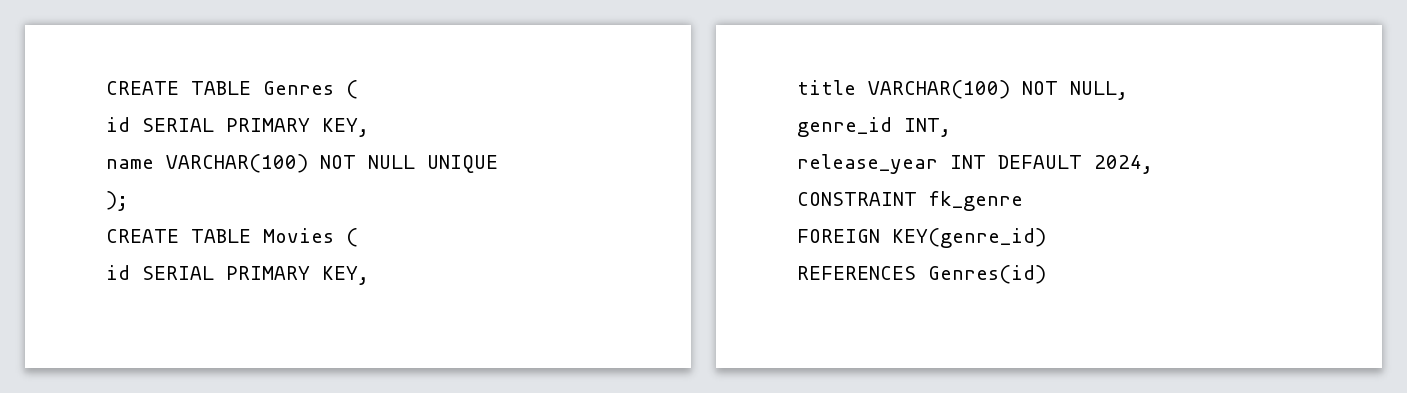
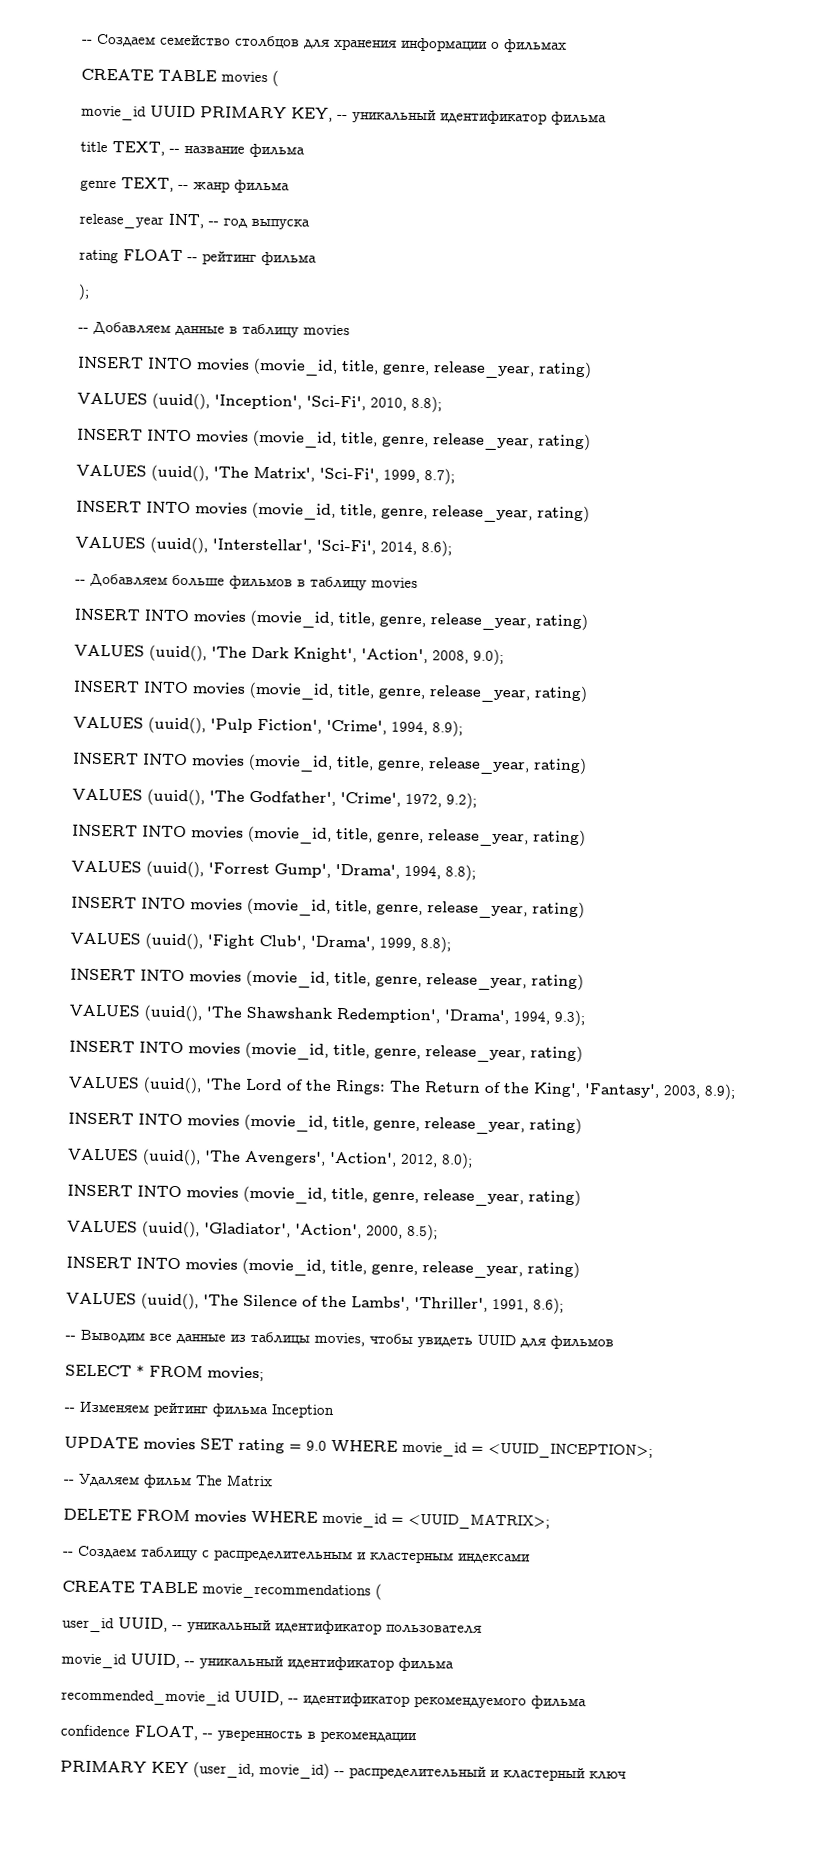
[106,80,358,99] [106,117,369,137] [106,154,498,173] [106,191,128,211] [106,228,358,247] [106,265,369,285] [797,80,1128,100] [797,117,951,137] [797,154,1153,174] [797,191,1023,211] [797,228,1046,248] [797,265,1046,284] CREATE TABLE Genres ( // id SERIAL PRIMARY KEY, // name VARCHAR(100) NOT NULL UNIQUE // ); // CREATE TABLE Movies ( // id SERIAL PRIMARY KEY, // title VARCHAR(100) NOT NULL, // genre_id INT, // release_year INT DEFAULT 2024, // CONSTRAINT fk_genre // FOREIGN KEY(genre_id) // REFERENCES Genres(id) -> [82,33,567,53] [81,68,279,87] [81,105,607,126] [80,141,305,158] [80,177,290,194] [79,213,310,230] [79,249,317,266] [78,283,90,300] [78,321,350,338] [78,356,592,379] [77,392,442,413] [77,428,591,451] [76,464,455,485] [76,500,590,523] [75,536,452,557] [75,573,418,591] [74,608,588,631] [74,644,504,666] [73,680,588,703] [73,716,463,737] [73,752,587,775] [72,788,477,809] [72,824,586,847] [71,860,476,881] [71,896,585,919] [70,932,451,953] [70,968,584,991] [69,1004,585,1027] [69,1040,583,1063] [68,1076,736,1101] [68,1112,582,1135] [68,1148,473,1169] [67,1184,581,1207] [67,1220,438,1241] [66,1256,580,1279] [66,1292,564,1314] [65,1329,614,1350] [65,1364,264,1382] [64,1401,334,1418] [64,1436,653,1460] [63,1473,273,1489] [63,1508,550,1530] [63,1545,531,1564] [62,1580,382,1600] [62,1617,482,1635] [61,1653,454,1672] [61,1689,587,1710] [60,1724,417,1744] [60,1760,627,1782] -- Создаем семейство столбцов для хранения информации о фильмах // CREATE TABLE movies ( // movie_id UUID PRIMARY KEY, -- уникальный идентификатор фильма // title TEXT, -- название фильма // genre TEXT, -- жанр фильма // release_year INT, -- год выпуска // rating FLOAT -- рейтинг фильма // ); // -- Добавляем данные в таблицу movies // INSERT INTO movies (movie_id, title, genre, release_year, rating) // VALUES (uuid(), 'Inception', 'Sci-Fi', 2010, 8.8); // INSERT INTO movies (movie_id, title, genre, release_year, rating) // VALUES (uuid(), 'The Matrix', 'Sci-Fi', 1999, 8.7); // INSERT INTO movies (movie_id, title, genre, release_year, rating) // VALUES (uuid(), 'Interstellar', 'Sci-Fi', 2014, 8.6); // -- Добавляем больше фильмов в таблицу movies // INSERT INTO movies (movie_id, title, genre, release_year, rating) // VALUES (uuid(), 'The Dark Knight', 'Action', 2008, 9.0); // INSERT INTO movies (movie_id, title, genre, release_year, rating) // VALUES (uuid(), 'Pulp Fiction', 'Crime', 1994, 8.9); // INSERT INTO movies (movie_id, title, genre, release_year, rating) // VALUES (uuid(), 'The Godfather', 'Crime', 1972, 9.2); // INSERT INTO movies (movie_id, title, genre, release_year, rating) // VALUES (uuid(), 'Forrest Gump', 'Drama', 1994, 8.8); // INSERT INTO movies (movie_id, title, genre, release_year, rating) // VALUES (uuid(), 'Fight Club', 'Drama', 1999, 8.8); // INSERT INTO movies (movie_id, title, genre, release_year, rating) // VALUES (uuid(), 'The Shawshank Redemption', 'Drama', 1994, 9.3); // INSERT INTO movies (movie_id, title, genre, release_year, rating) // VALUES (uuid(), 'The Lord of the Rings: The Return of the King', 'Fantasy', 2003, 8.9); // INSERT INTO movies (movie_id, title, genre, release_year, rating) // VALUES (uuid(), 'The Avengers', 'Action', 2012, 8.0); // INSERT INTO movies (movie_id, title, genre, release_year, rating) // VALUES (uuid(), 'Gladiator', 'Action', 2000, 8.5); // INSERT INTO movies (movie_id, title, genre, release_year, rating) // VALUES (uuid(), 'The Silence of the Lambs', 'Thriller', 1991, 8.6); // -- Выводим все данные из таблицы movies, чтобы увидеть UUID для фильмов // SELECT * FROM movies; // -- Изменяем рейтинг фильма Inception // UPDATE movies SET rating = 9.0 WHERE movie_id = <UUID_INCEPTION>; // -- Удаляем фильм The Matrix // DELETE FROM movies WHERE movie_id = <UUID_MATRIX>; // -- Создаем таблицу с распределительным и кластерным индексами // CREATE TABLE movie_recommendations ( // user_id UUID, -- уникальный идентификатор пользователя // movie_id UUID, -- уникальный идентификатор фильма // recommended_movie_id UUID, -- идентификатор рекомендуемого фильма // confidence FLOAT, -- уверенность в рекомендации // PRIMARY KEY (user_id, movie_id) -- распределительный и кластерный ключ

